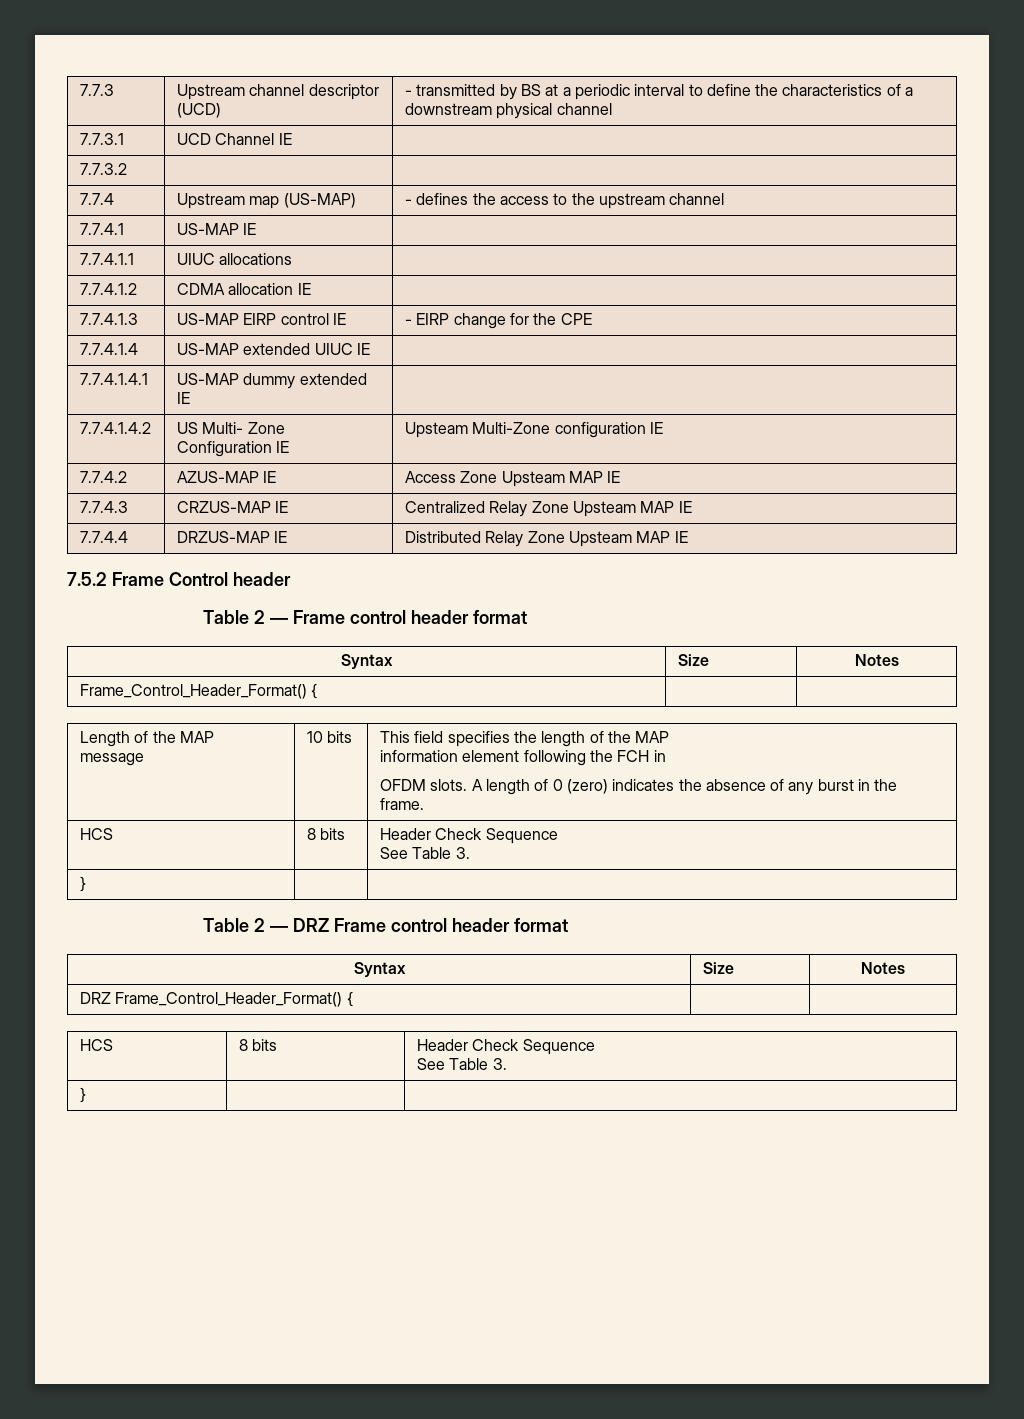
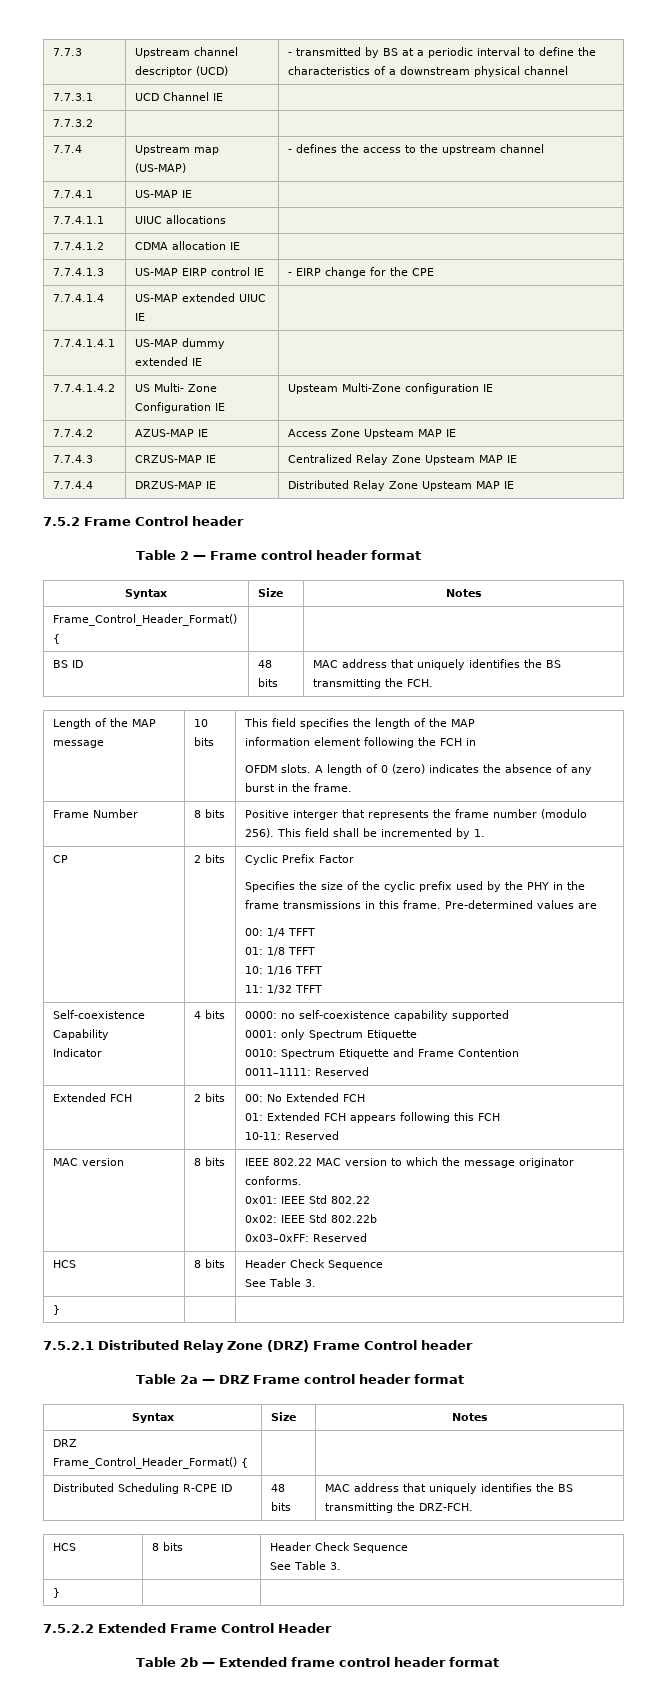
(318, 691) none -> [52,660,83,668] [257,660,272,668] [257,678,278,687] [312,659,561,670] [312,678,433,689] // BS ID | 48 bits | MAC address that uniquely identifies the BS transmitting the FCH.
(424, 804) none -> [52,809,138,818] [193,809,225,818] [244,809,587,820] [244,828,485,839] [52,855,68,863] [193,854,225,863] [244,854,354,865] [244,881,585,892] [244,900,597,909] [244,928,315,937] [244,947,315,956] [244,966,322,975] [244,985,322,994] [52,1010,145,1019] [52,1029,109,1040] [52,1048,102,1057] [193,1010,225,1019] [244,1010,509,1021] [244,1029,417,1040] [244,1048,519,1059] [244,1067,369,1076] [52,1093,132,1102] [193,1093,225,1102] [244,1093,365,1102] [244,1112,500,1123] [244,1131,339,1140] [52,1158,124,1166] [193,1157,225,1166] [244,1157,574,1168] [244,1176,302,1185] [244,1195,370,1204] [244,1214,377,1223] [244,1233,367,1242] // Frame Number | 8 bits | Positive interger that represents the frame number (modulo 256). This field shall be incremented by 1. // CP | 2 bits | Cyclic Prefix Factor // Specifies the size of the cyclic prefix used by the PHY in the frame transmissions in this frame. Pre-determined values are // 00: 1/4 TFFT // 01: 1/8 TFFT // 10: 1/16 TFFT // 11: 1/32 TFFT // Self-coexistence Capability // Indicator | 4 bits | 0000: no self-coexistence capability supported // 0001: only Spectrum Etiquette // 0010: Spectrum Etiquette and Frame Contention // 0011–1111: Reserved // Extended FCH | 2 bits | 00: No Extended FCH // 01: Extended FCH appears following this FCH // 10-11: Reserved // MAC version | 8 bits | IEEE 802.22 MAC version to which the message originator conforms. // 0x01: IEEE Std 802.22 // 0x02: IEEE Std 802.22b // 0x03–0xFF: Reserved
[202,918,265,932] // Table 2 -> [43,1340,473,1353] [136,1374,199,1384] // 7.5.2.1 Distributed Relay Zone (DRZ) Frame Control header // Table 2a
(353, 999) none -> [52,1483,232,1494] [270,1484,285,1492] [270,1502,291,1511] [324,1483,573,1494] [324,1502,473,1513] // Distributed Scheduling R-CPE ID | 48 bits | MAC address that uniquely identifies the BS transmitting the DRZ-FCH.
(86, 1095) none -> [43,1623,332,1633] [136,1657,500,1667] // 7.5.2.2 Extended Frame Control Header // Table 2b — Extended frame control header format

